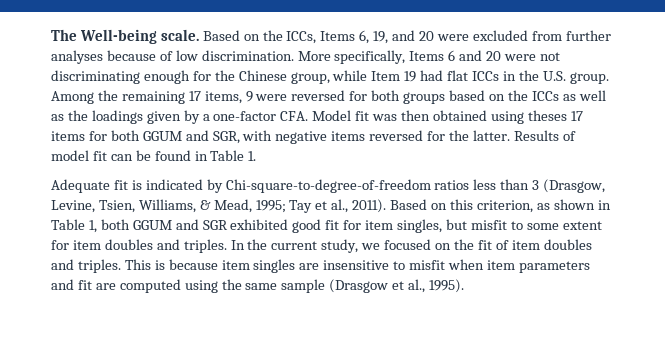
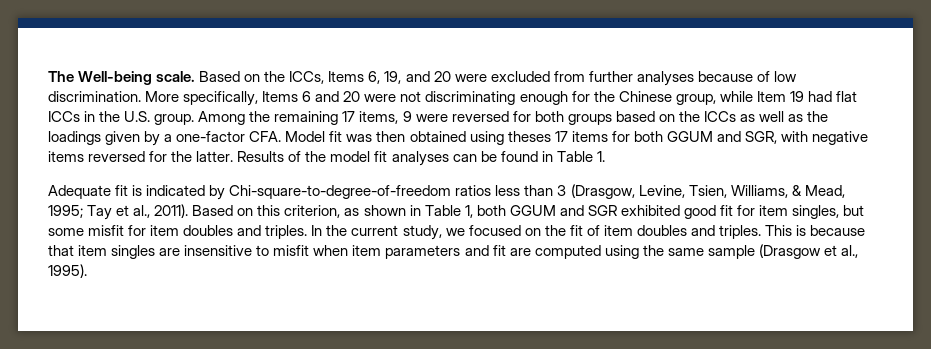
(576, 136) none -> [305,151,327,162] the
(107, 156) none -> [391,151,449,166] analyses
[470,220,602,230] misfit to some extent -> [48,225,125,236] some misfit
(218, 264) none -> [48,245,74,256] that

